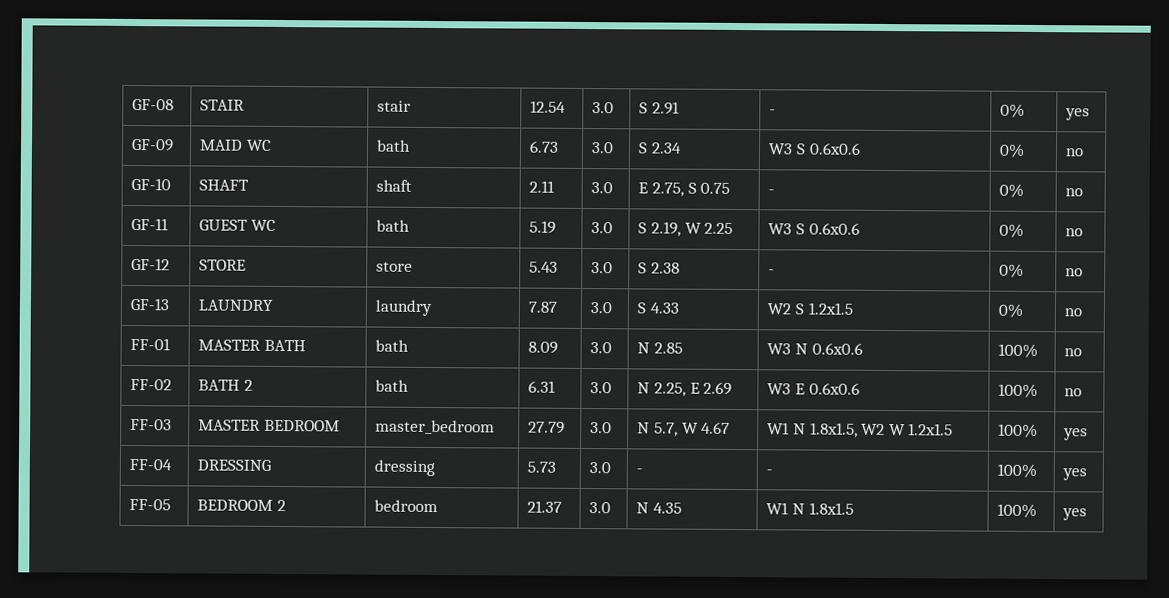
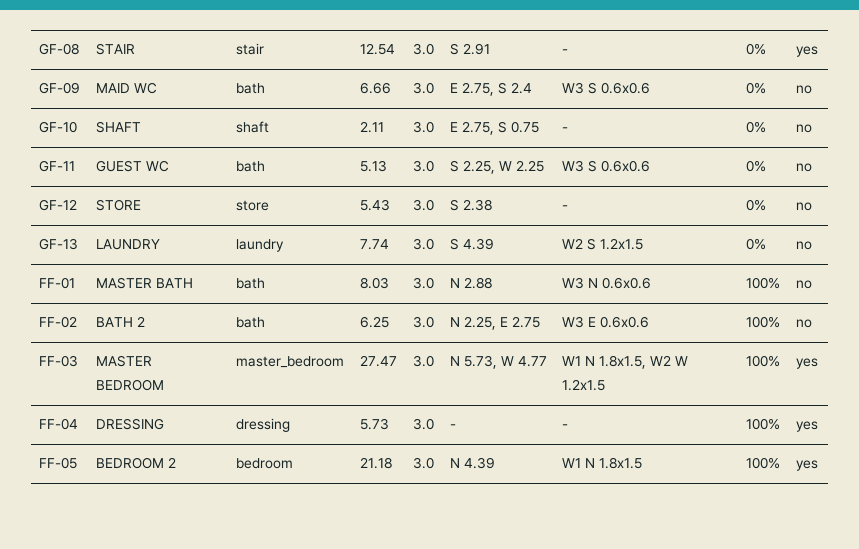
[529,140,560,153] [591,142,615,154] [638,142,682,154] 6.73 | 3.0 | S 2.34 -> [359,82,391,94] [412,82,434,94] [449,82,532,96] 6.66 | 3.0 | E 2.75, S 2.4
[529,220,557,234] [591,222,614,234] [638,221,681,237] 5.19 | 3.0 | S 2.19, -> [359,160,387,172] [412,160,434,172] [449,160,495,174] 5.13 | 3.0 | S 2.25,
[528,301,558,313] [590,302,613,314] [637,302,679,314] 7.87 | 3.0 | S 4.33 -> [359,239,389,250] [412,238,434,250] [449,238,494,250] 7.74 | 3.0 | S 4.39
[528,341,559,354] [590,342,613,354] [637,342,683,354] 8.09 | 3.0 | N 2.85 -> [359,277,389,289] [412,277,434,289] [449,277,492,289] 8.03 | 3.0 | N 2.88
[528,380,557,393] 6.31 -> [359,316,389,328] 6.25
[703,381,733,395] 2.69 -> [511,316,540,328] 2.75
[528,421,566,434] [590,422,613,434] [637,421,731,437] 27.79 | 3.0 | N 5.7, W 4.67 -> [359,355,397,367] [412,355,434,367] [449,355,547,369] 27.47 | 3.0 | N 5.73, W 4.77
[527,500,563,513] [589,502,612,514] [636,502,682,514] 21.37 | 3.0 | N 4.35 -> [359,457,392,469] [412,457,434,469] [449,457,495,469] 21.18 | 3.0 | N 4.39

